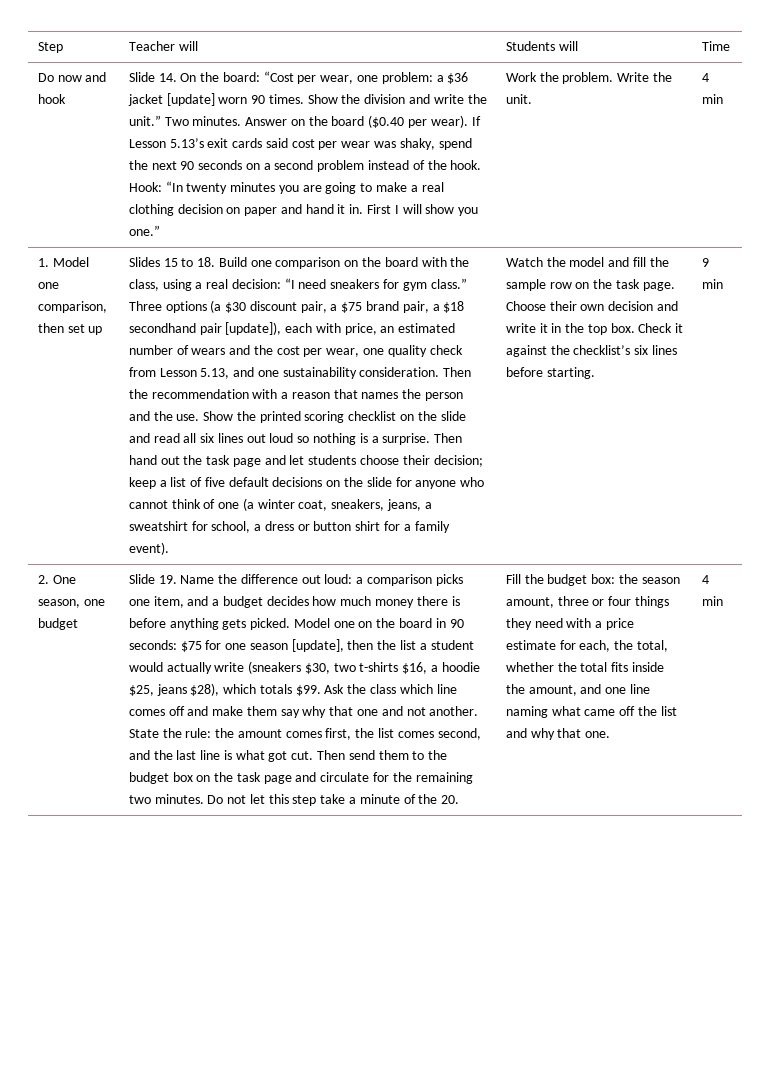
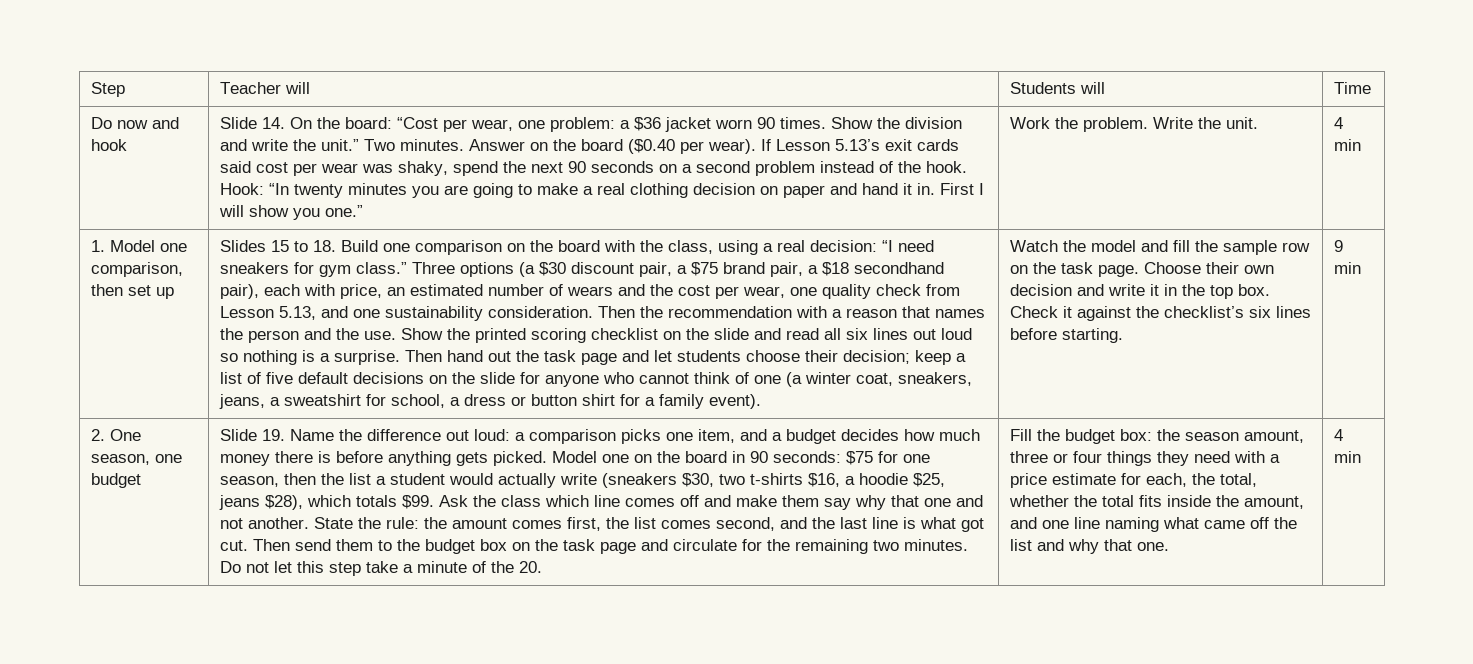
[166,93,215,106] [update] -> (711, 124) none
[199,322,282,335] pair [update]), -> [219,284,259,299] pair),
[249,639,344,652] season [update], -> [219,476,279,487] season,

